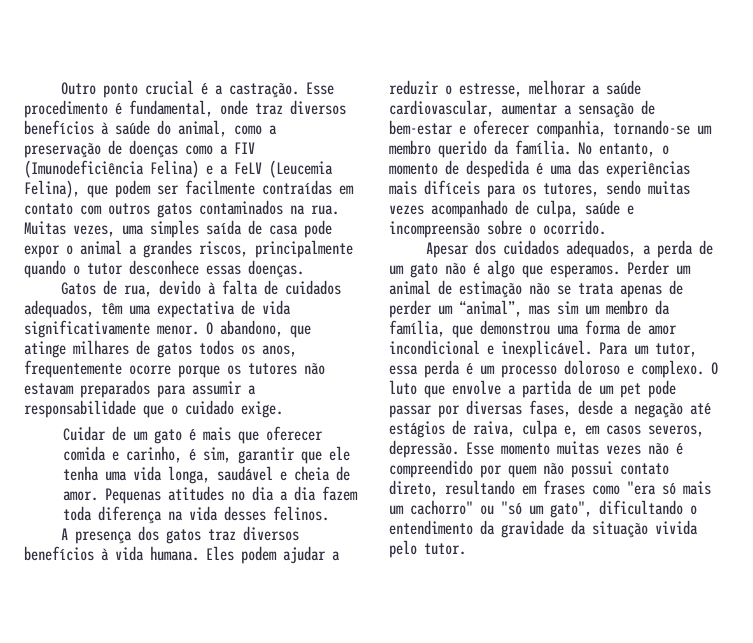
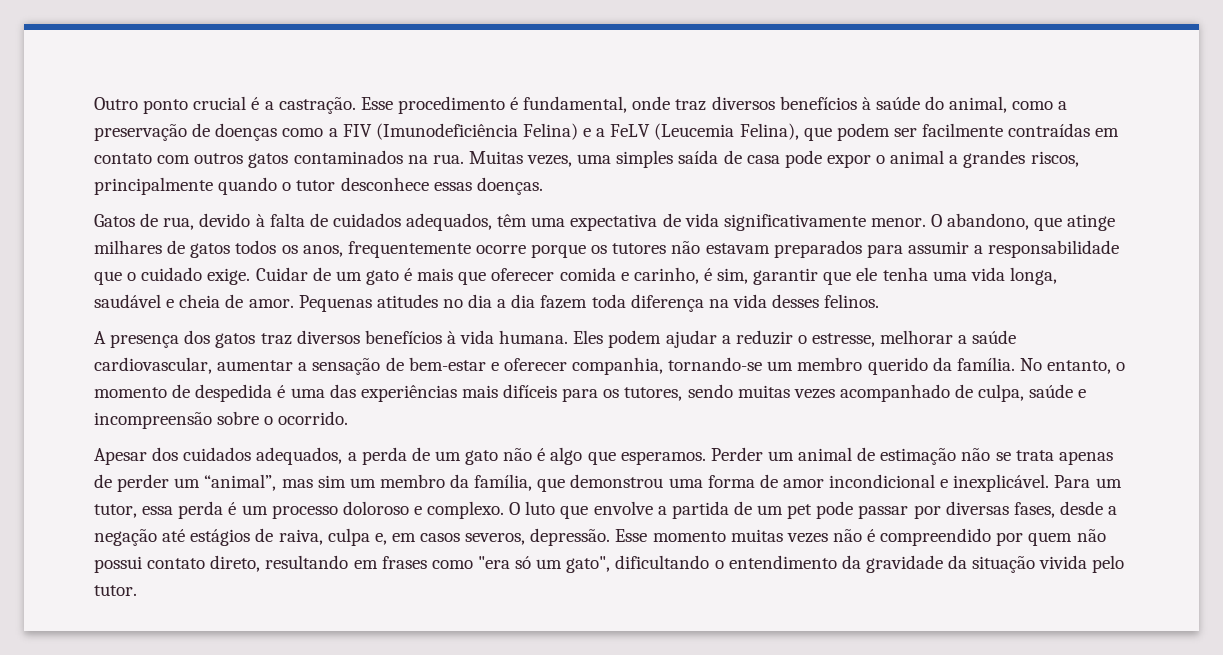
(283, 409) // -> (251, 276) none
[683,481,711,495] [389,500,522,515] mais um cachorro" ou "só -> (532, 562) none

